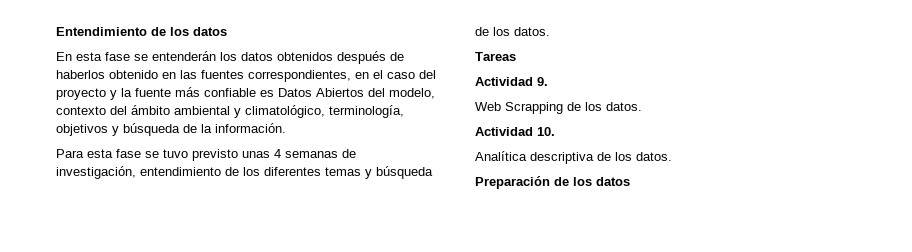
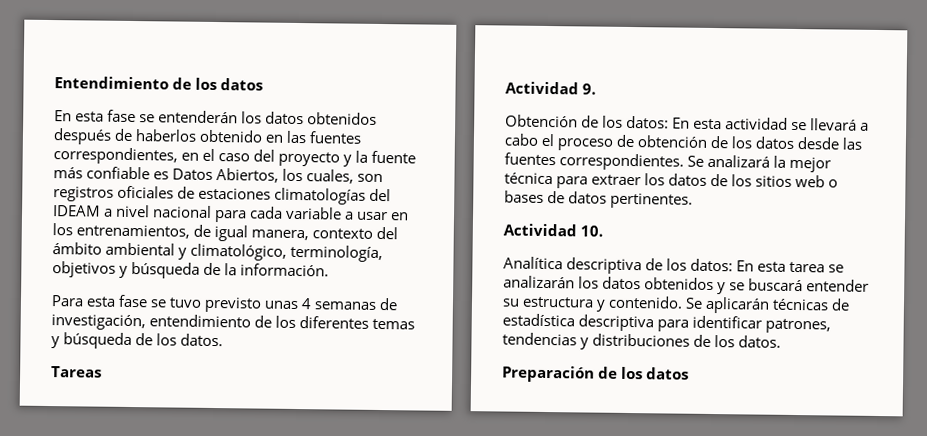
[316,88,435,99] Abiertos del modelo, -> [216,168,384,184] [53,185,392,205] [52,204,410,223] [52,223,310,242] Abiertos, los cuales, son registros oficiales de estaciones climatologías del IDEAM a nivel nacional para cada variable a usar en los entrenamientos, de igual manera,
[475,102,642,114] Web Scrapping de los datos. -> [505,114,870,131] [504,133,863,151] [504,152,832,173] [504,172,839,189] [504,190,694,209] Obtención de los datos: En esta actividad se llevará a cabo el proceso de obtención de los datos desde las fuentes correspondientes. Se analizará la mejor técnica para extraer los datos de los sitios web o bases de datos pertinentes.
(632, 156) none -> [690,258,845,273] [503,275,870,295] [502,295,851,314] [502,313,832,334] [502,332,736,350] datos: En esta tarea se analizarán los datos obtenidos y se buscará entender su estructura y contenido. Se aplicarán técnicas de estadística descriptiva para identificar patrones, tendencias y distribuciones de los

